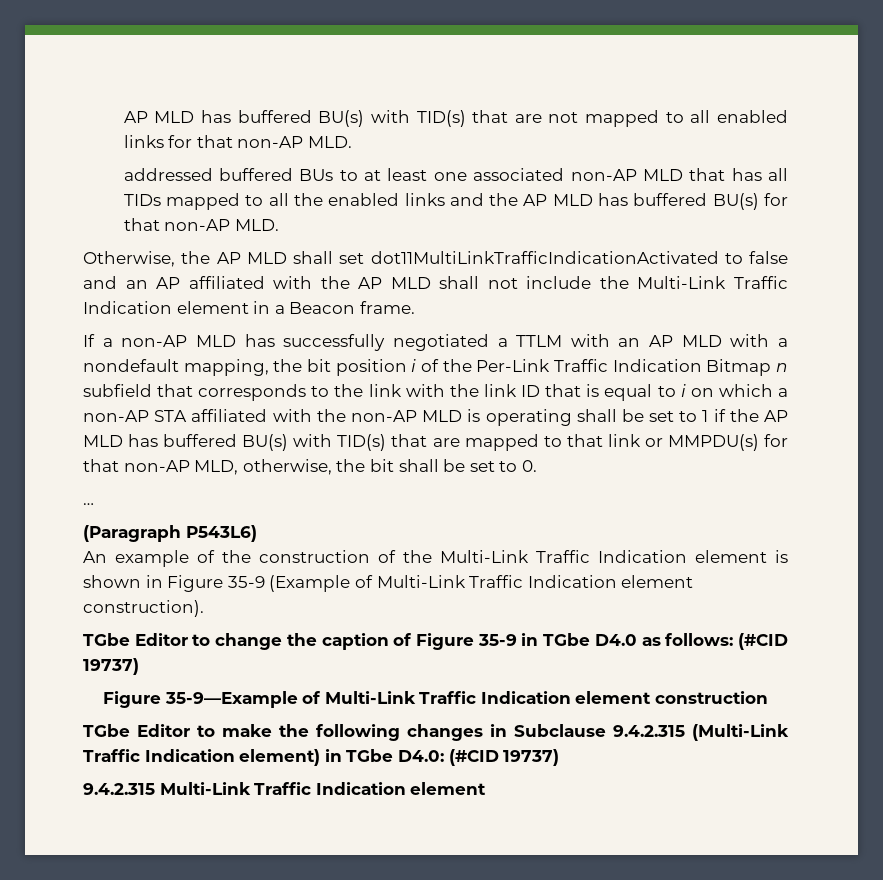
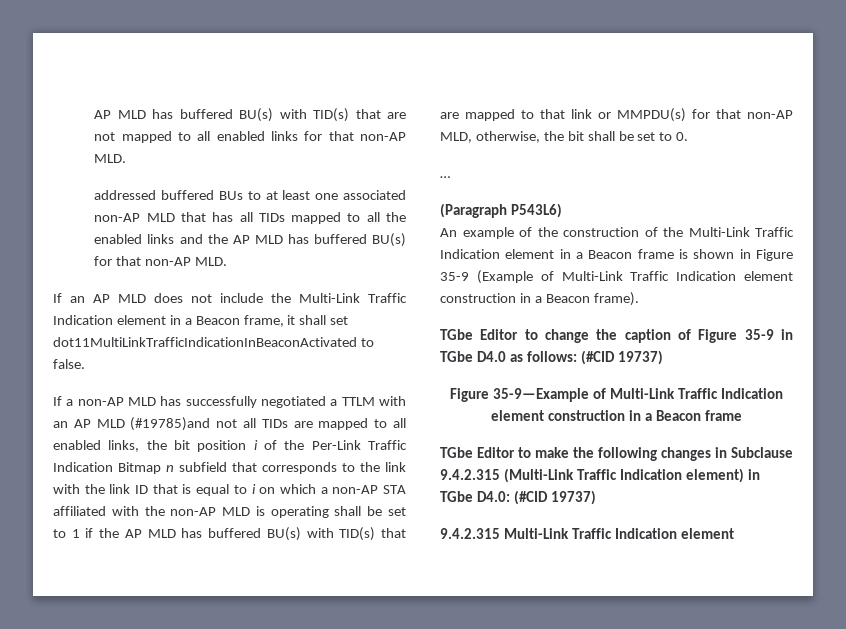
[83,251,788,267] [83,276,480,289] Otherwise, the AP MLD shall set dot11MultiLinkTrafficIndicationActivated to false and an AP affiliated with the AP MLD shall -> [53,293,183,303] If an AP MLD does
[359,301,415,314] frame. -> [243,315,349,327] [53,337,374,347] [53,359,85,369] frame, it shall set dot11MultiLinkTrafficIndicationInBeaconActivated to false.
[730,334,788,347] [83,359,269,376] with a nondefault mapping, -> [130,417,407,431] [53,440,140,452] (#19785)and not all TIDs are mapped to all enabled links,
(767, 556) none -> [559,249,674,259] in a Beacon frame
[83,600,204,617] construction). -> [440,292,639,306] construction in a Beacon frame).
(769, 697) none -> [629,410,742,421] in a Beacon frame

